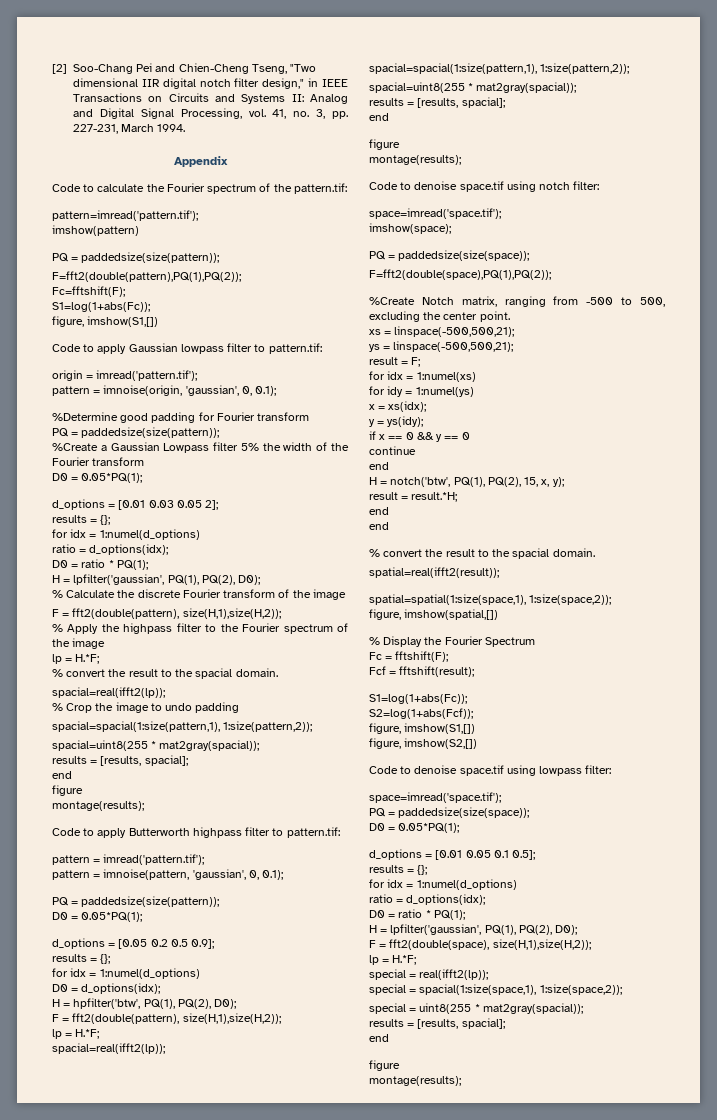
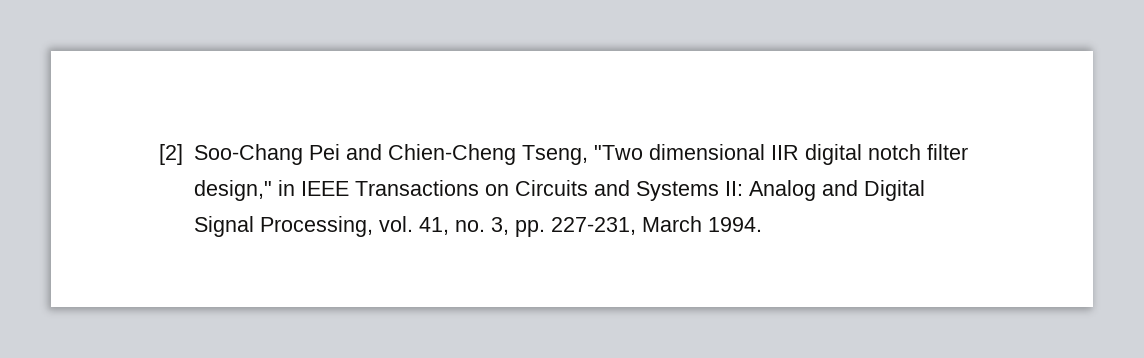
[173,156,228,167] [52,183,347,194] [52,210,198,221] [52,225,139,236] [52,252,220,263] [52,271,241,282] [52,286,125,297] [52,302,150,312] [52,316,159,327] [52,343,322,354] [52,370,198,381] [52,385,277,396] [52,412,310,423] [52,427,220,438] [52,442,349,453] [52,457,145,466] [52,473,143,483] [52,499,219,510] [52,515,111,525] [52,529,200,540] [52,544,169,555] [52,559,148,570] [52,574,261,585] [52,589,346,600] [52,608,281,619] [52,623,348,634] [52,638,106,649] [52,654,100,664] [52,668,278,679] [52,687,165,698] [52,702,240,713] [52,721,313,732] [52,740,260,751] [52,755,188,766] [52,771,72,779] [52,785,83,796] [52,801,144,811] [52,827,340,838] [52,854,205,865] [52,869,284,880] [52,896,220,907] [52,912,143,922] [52,938,215,949] [52,954,111,964] [52,968,200,979] [52,983,161,994] [52,998,237,1009] [52,1013,281,1024] [52,1029,100,1039] [52,1043,165,1054] [369,63,630,74] [369,82,577,93] [369,97,505,108] [369,113,389,121] [369,139,400,150] [369,155,461,165] [369,181,600,192] [369,208,501,219] [369,223,451,234] [369,250,530,261] [369,269,551,280] [369,296,665,307] [369,311,510,322] [369,326,515,337] [369,341,514,352] [369,357,421,367] [369,371,476,382] [369,386,474,397] [369,401,427,412] [369,416,424,427] [369,431,470,442] [369,446,416,455] [369,462,389,470] [369,477,564,487] [369,492,458,502] [369,507,389,515] [369,522,389,530] [369,548,595,559] [369,567,499,578] [369,594,612,605] [369,609,499,620] [369,636,535,647] [369,651,449,662] [369,666,475,677] [369,694,467,704] [369,708,473,719] [369,723,476,734] [369,738,478,749] [369,765,612,776] [369,792,501,803] [369,807,530,818] [369,823,460,833] [369,849,536,860] [369,865,428,875] [369,879,517,890] [369,894,486,905] [369,909,465,920] [369,924,578,935] [369,939,591,950] [369,955,417,965] [369,969,489,980] [369,984,622,995] [369,1003,583,1014] [369,1018,505,1029] [369,1034,389,1042] [369,1060,400,1071] [369,1076,461,1086] // Appendix // Code to calculate the Fourier spectrum of the pattern.tif: // pattern=imread('pattern.tif'); // imshow(pattern) // PQ = paddedsize(size(pattern)); // F=fft2(double(pattern),PQ(1),PQ(2)); // Fc=fftshift(F); // S1=log(1+abs(Fc)); // figure, imshow(S1,[]) // Code to apply Gaussian lowpass filter to pattern.tif: // origin = imread('pattern.tif'); // pattern = imnoise(origin, 'gaussian', 0, 0.1); // %Determine good padding for Fourier transform // PQ = paddedsize(size(pattern)); // %Create a Gaussian Lowpass filter 5% the width of the Fourier transform // D0 = 0.05*PQ(1); // d_options = [0.01 0.03 0.05 2]; // results = {}; // for idx = 1:numel(d_options) // ratio = d_options(idx); // D0 = ratio * PQ(1); // H = lpfilter('gaussian', PQ(1), PQ(2), D0); // % Calculate the discrete Fourier transform of the image // F = fft2(double(pattern), size(H,1),size(H,2)); // % Apply the highpass filter to the Fourier spectrum of the image // lp = H.*F; // % convert the result to the spacial domain. // spacial=real(ifft2(lp)); // % Crop the image to undo padding // spacial=spacial(1:size(pattern,1), 1:size(pattern,2)); // spacial=uint8(255 * mat2gray(spacial)); // results = [results, spacial]; // end // figure // montage(results); // Code to apply Butterworth highpass filter to pattern.tif: // pattern = imread('pattern.tif'); // pattern = imnoise(pattern, 'gaussian', 0, 0.1); // PQ = paddedsize(size(pattern)); // D0 = 0.05*PQ(1); // d_options = [0.05 0.2 0.5 0.9]; // results = {}; // for idx = 1:numel(d_options) // D0 = d_options(idx); // H = hpfilter('btw', PQ(1), PQ(2), D0); // F = fft2(double(pattern), size(H,1),size(H,2)); // lp = H.*F; // spacial=real(ifft2(lp)); // spacial=spacial(1:size(pattern,1), 1:size(pattern,2)); // spacial=uint8(255 * mat2gray(spacial)); // results = [results, spacial]; // end // figure // montage(results); // Code to denoise space.tif using notch filter: // space=imread('space.tif'); // imshow(space); // PQ = paddedsize(size(space)); // F=fft2(double(space),PQ(1),PQ(2)); // %Create Notch matrix, ranging from -500 to 500, excluding the center point. // xs = linspace(-500,500,21); // ys = linspace(-500,500,21); // result = F; // for idx = 1:numel(xs) // for idy = 1:numel(ys) // x = xs(idx); // y = ys(idy); // if x == 0 && y == 0 // continue // end // H = notch('btw', PQ(1), PQ(2), 15, x, y); // result = result.*H; // end // end // % convert the result to the spacial domain. // spatial=real(ifft2(result)); // spatial=spatial(1:size(space,1), 1:size(space,2)); // figure, imshow(spatial,[]) // % Display the Fourier Spectrum // Fc = fftshift(F); // Fcf = fftshift(result); // S1=log(1+abs(Fc)); // S2=log(1+abs(Fcf)); // figure, imshow(S1,[]) // figure, imshow(S2,[]) // Code to denoise space.tif using lowpass filter: // space=imread('space.tif'); // PQ = paddedsize(size(space)); // D0 = 0.05*PQ(1); // d_options = [0.01 0.05 0.1 0.5]; // results = {}; // for idx = 1:numel(d_options) // ratio = d_options(idx); // D0 = ratio * PQ(1); // H = lpfilter('gaussian', PQ(1), PQ(2), D0); // F = fft2(double(space), size(H,1),size(H,2)); // lp = H.*F; // special = real(ifft2(lp)); // special = spacial(1:size(space,1), 1:size(space,2)); // special = uint8(255 * mat2gray(spacial)); // results = [results, spacial]; // end // figure // montage(results); -> (762, 224) none

